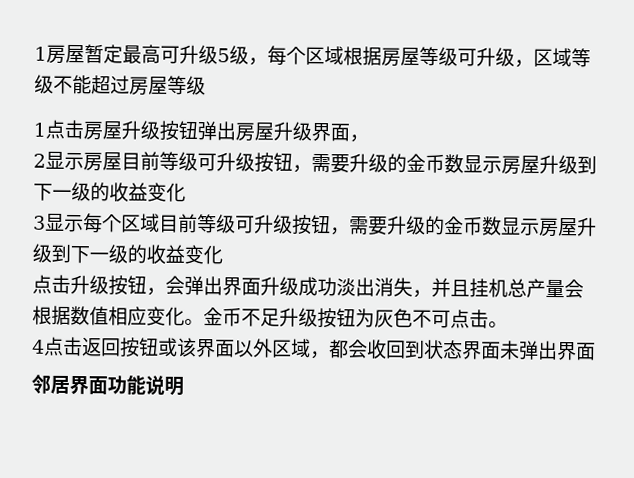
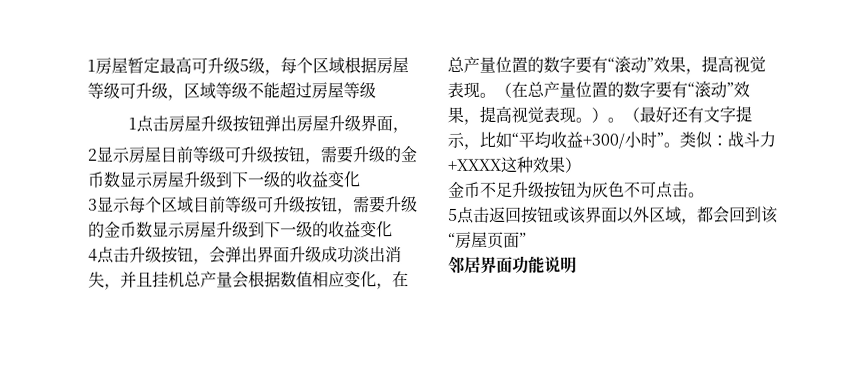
(223, 255) none -> [88,248,98,262] 4
[184,318,204,326] 。 -> [376,271,409,290] [447,55,766,75] [447,80,750,99] [447,105,752,125] [447,131,776,150] [447,156,581,173] ，在总产量位置的数字要有“滚动”效果，提高视觉表现。（在总产量位置的数字要有“滚动”效果，提高视觉表现。）。（最好还有文字提示，比如“平均收益+300/小时”。类似：战斗力+XXXX这种效果） //
[32,339,45,354] 4 -> [448,208,458,221] 5
[367,339,596,361] 收回到状态界面未弹出界面 -> [729,206,779,224] [448,231,527,249] 回到该“房屋页面”

